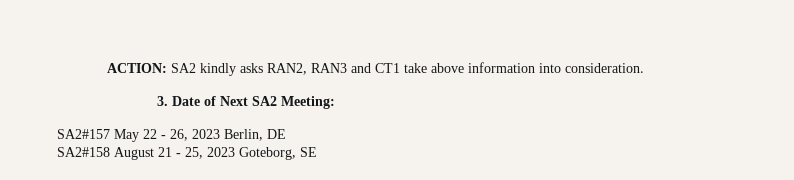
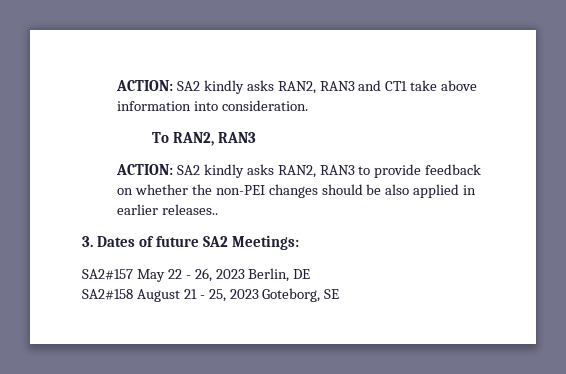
[157,96,336,109] 3. Date of Next SA2 Meeting: -> [151,132,256,146] [115,164,482,178] [116,184,477,198] [116,204,218,215] [82,235,299,250] To RAN2, RAN3 // ACTION: SA2 kindly asks RAN2, RAN3 to provide feedback on whether the non-PEI changes should be also applied in earlier releases.. // 3. Dates of future SA2 Meetings:

